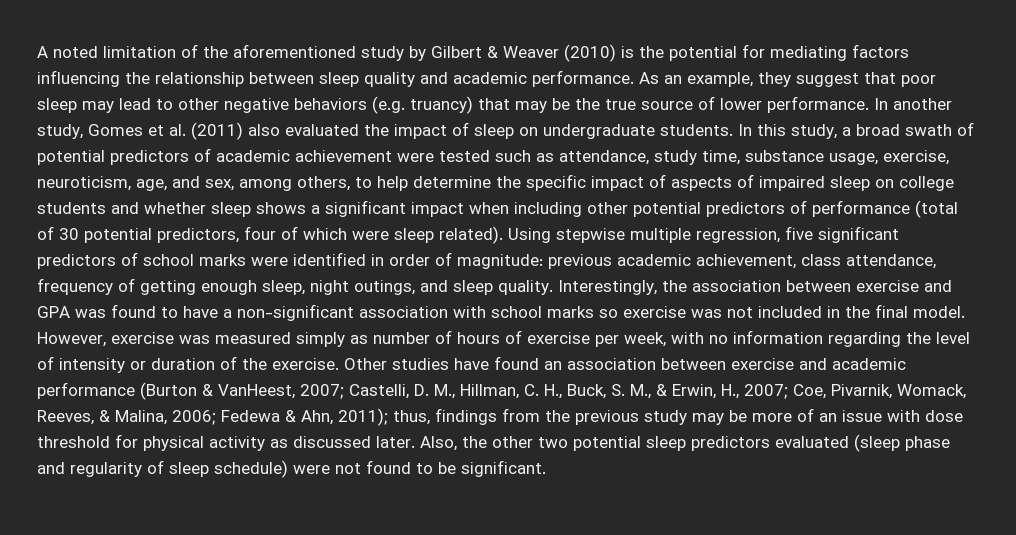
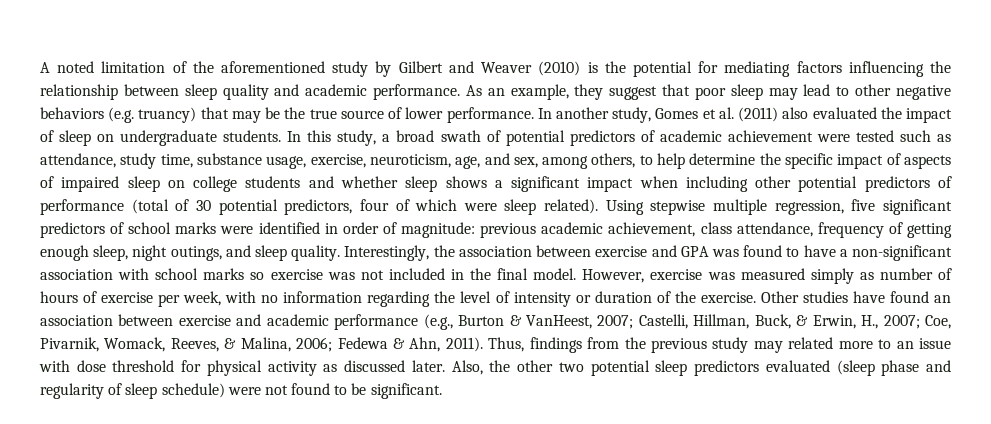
[487,46,498,58] & -> [448,61,474,73] and
[140,382,197,400] (Burton -> [423,314,505,330] (e.g., Burton
[414,384,651,399] D. M., Hillman, C. H., Buck, S. M., -> [693,314,791,329] Hillman, Buck,
[338,408,430,426] 2011); thus, -> [445,337,525,352] 2011). Thus,
[729,408,814,422] be more of -> [788,337,892,349] related more to

